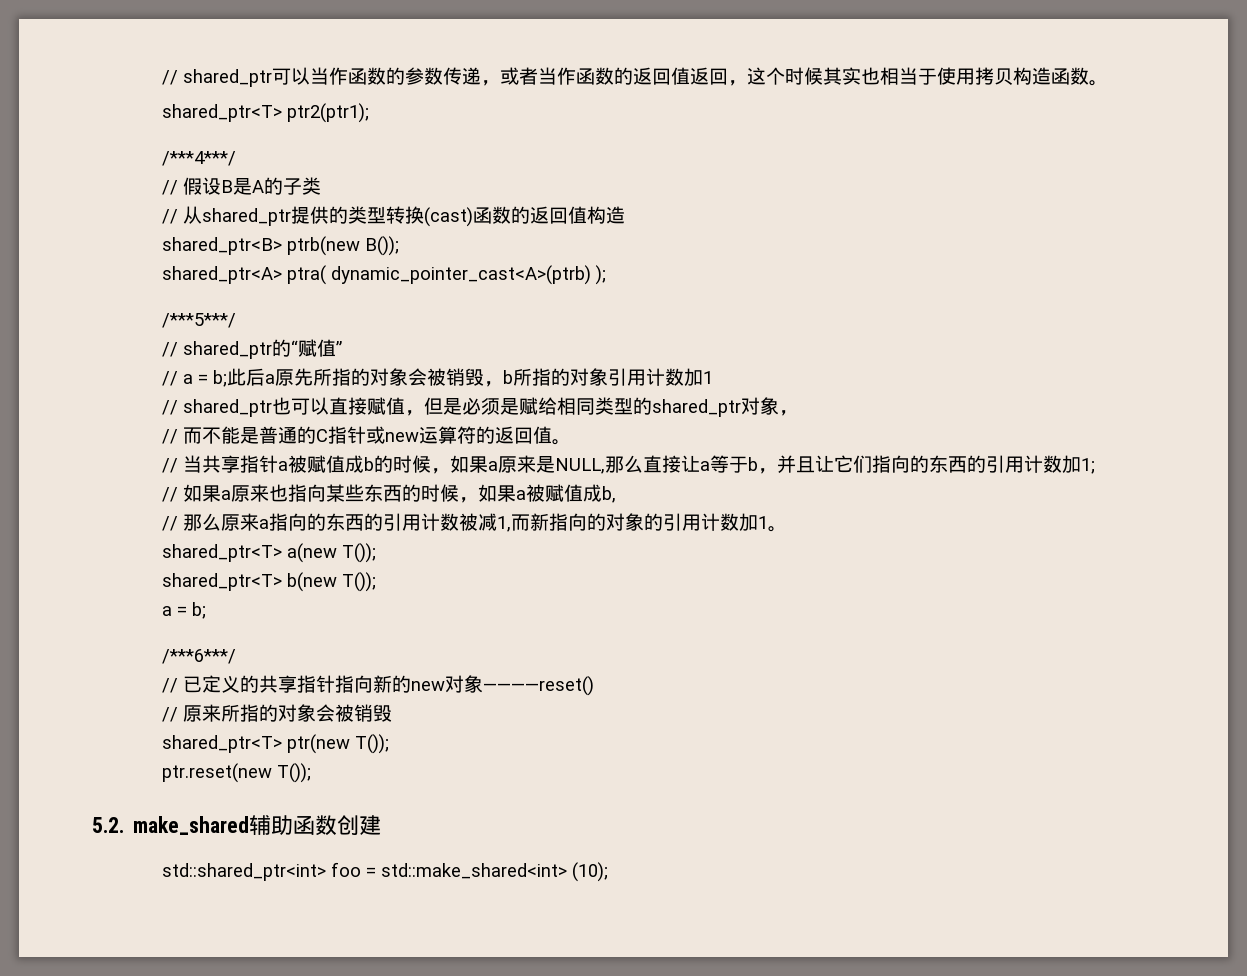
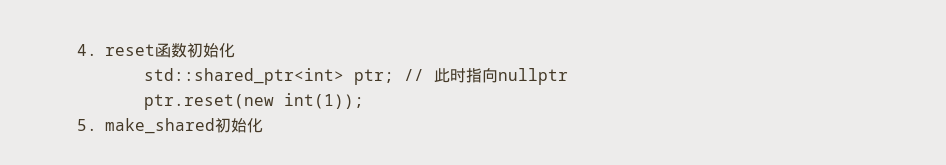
[161,67,1108,87] [161,103,369,123] [161,151,236,166] [161,177,321,195] [161,206,625,227] [161,236,399,256] [161,265,606,285] [161,313,236,328] [161,339,342,359] [161,368,713,387] [161,397,798,417] [161,426,571,445] [161,455,1095,474] [161,484,616,503] [161,513,787,532] [161,543,376,563] [161,572,376,592] [161,602,206,619] [161,649,236,664] [161,675,594,696] [161,704,392,722] [161,734,389,754] [161,763,311,783] [92,814,382,836] [161,862,608,882] // shared_ptr可以当作函数的参数传递，或者当作函数的返回值返回，这个时候其实也相当于使用拷贝构造函数。 // shared_ptr<T> ptr2(ptr1); // /***4***/ // // 假设B是A的子类 // // 从shared_ptr提供的类型转换(cast)函数的返回值构造 // shared_ptr<B> ptrb(new B()); // shared_ptr<A> ptra( dynamic_pointer_cast<A>(ptrb) ); // /***5***/ // // shared_ptr的“赋值” // // a = b;此后a原先所指的对象会被销毁，b所指的对象引用计数加1 // // shared_ptr也可以直接赋值，但是必须是赋给相同类型的shared_ptr对象， // // 而不能是普通的C指针或new运算符的返回值。 // // 当共享指针a被赋值成b的时候，如果a原来是NULL,那么直接让a等于b，并且让它们指向的东西的引用计数加1; // // 如果a原来也指向某些东西的时候，如果a被赋值成b, // // 那么原来a指向的东西的引用计数被减1,而新指向的对象的引用计数加1。 // shared_ptr<T> a(new T()); // shared_ptr<T> b(new T()); // a = b; // /***6***/ // // 已定义的共享指针指向新的new对象————reset() // // 原来所指的对象会被销毁 // shared_ptr<T> ptr(new T()); // ptr.reset(new T()); // 5.2. make_shared辅助函数创建 // std::shared_ptr<int> foo = std::make_shared<int> (10); -> [77,43,235,58] [144,68,569,85] [144,93,365,110] [77,118,263,134] 4. reset函数初始化 // std::shared_ptr<int> ptr; // 此时指向nullptr // ptr.reset(new int(1)); // 5. make_shared初始化

